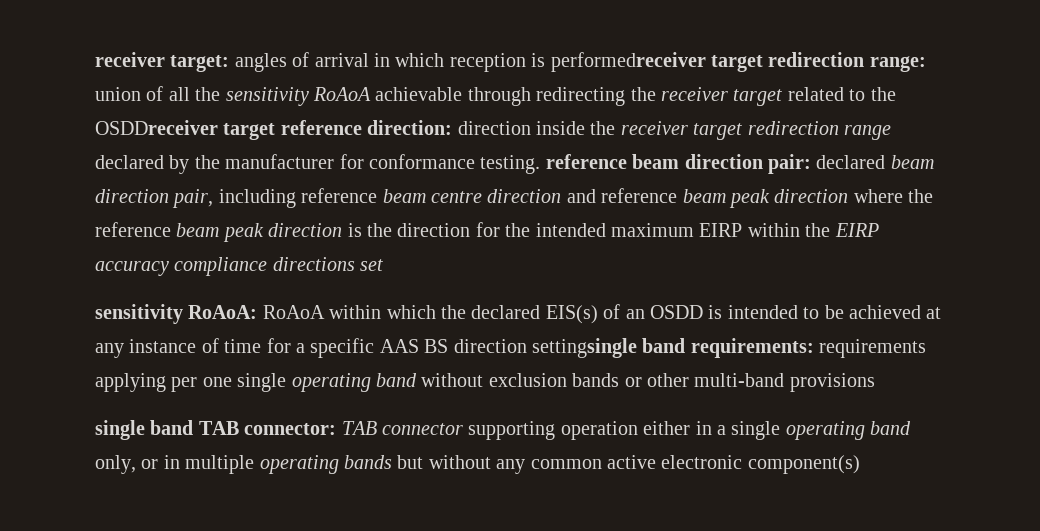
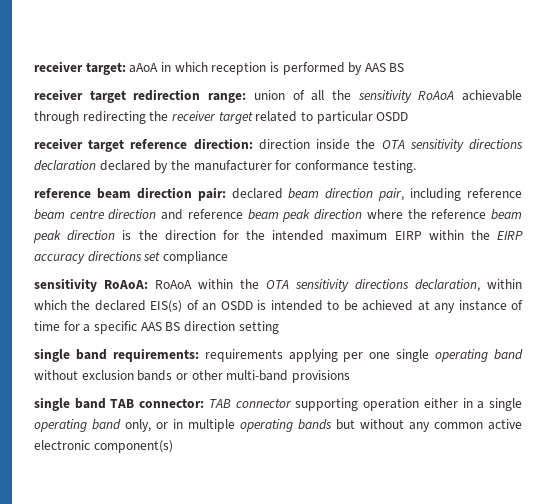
[234,52,369,72] angles of arrival -> [129,63,159,73] aAoA
[550,52,706,72] performedreceiver -> [282,62,405,75] [34,89,83,100] performed by AAS BS // receiver
[870,87,896,101] [95,120,218,135] the OSDDreceiver -> [316,111,409,124] [34,138,83,149] particular OSDD // receiver
[620,121,891,140] receiver target redirection range -> [381,139,523,152] [34,160,96,171] OTA sensitivity directions declaration
(541, 164) none -> (416, 166) //
[174,257,268,276] compliance -> (85, 259) none
(384, 265) none -> [162,251,228,264] compliance
(382, 312) none -> [240,279,522,292] the OTA sensitivity directions declaration, within
[532,338,637,358] settingsingle -> [238,321,279,334] [34,348,70,362] setting // single

